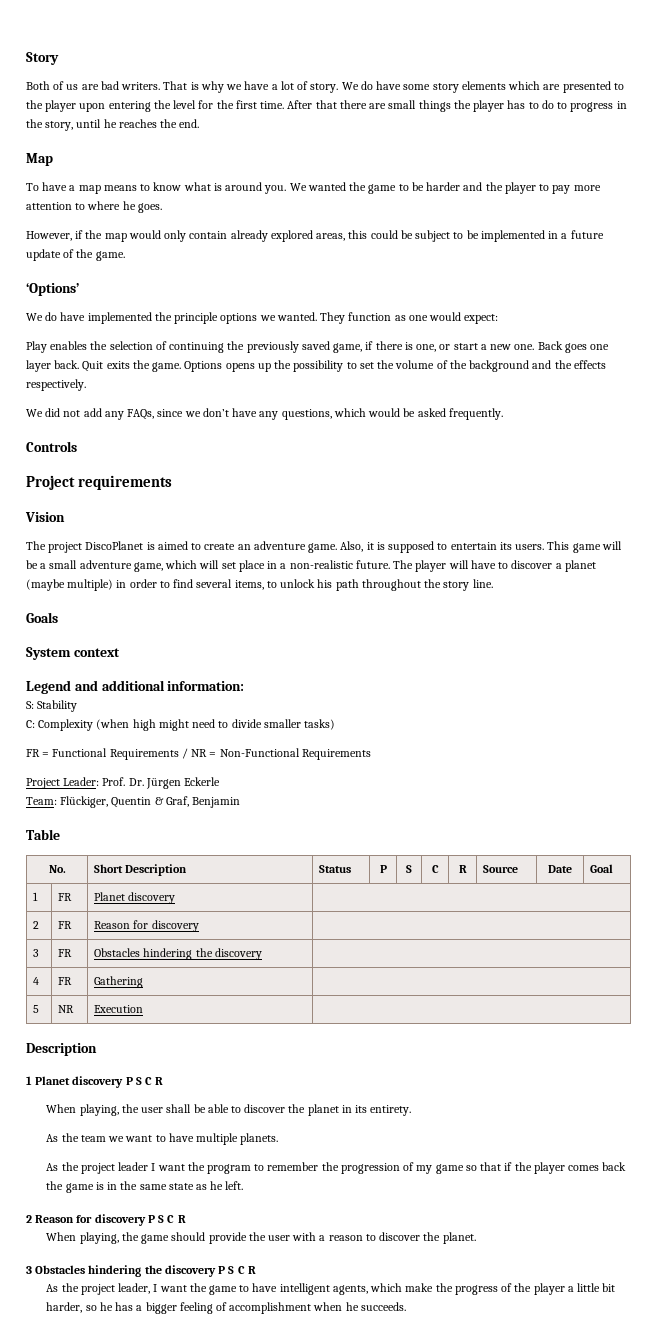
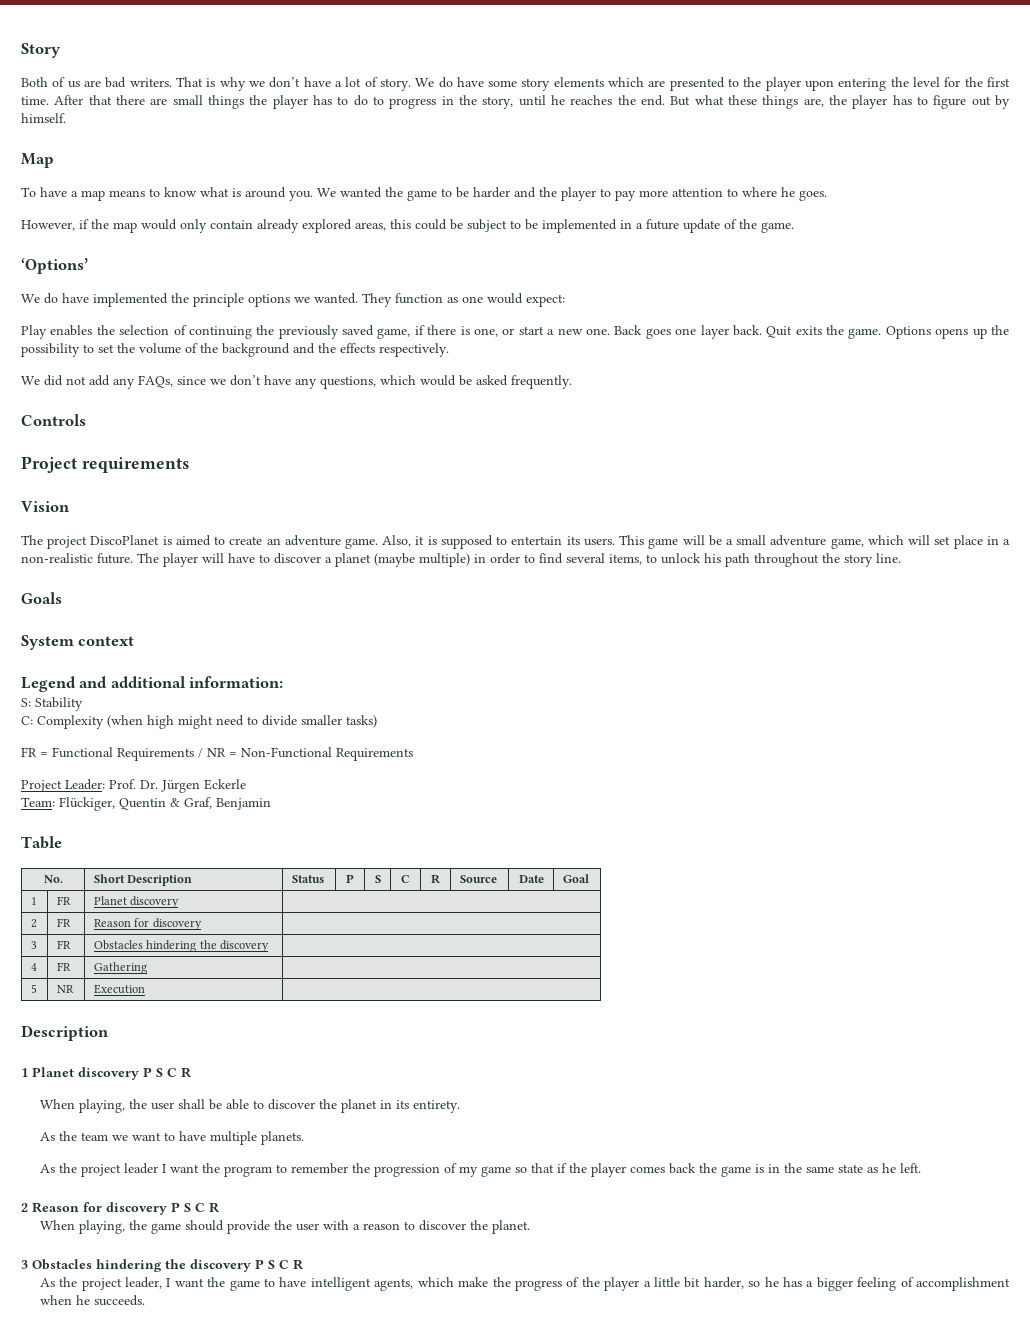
(243, 87) none -> [269,77,301,88] don’t
(200, 123) none -> [670,95,1011,109] [21,113,66,123] But what these things are, the player has to figure out by himself.

